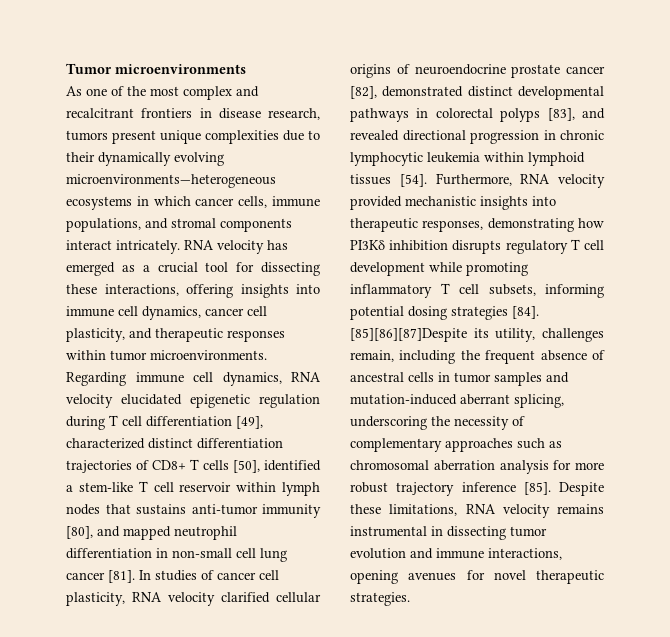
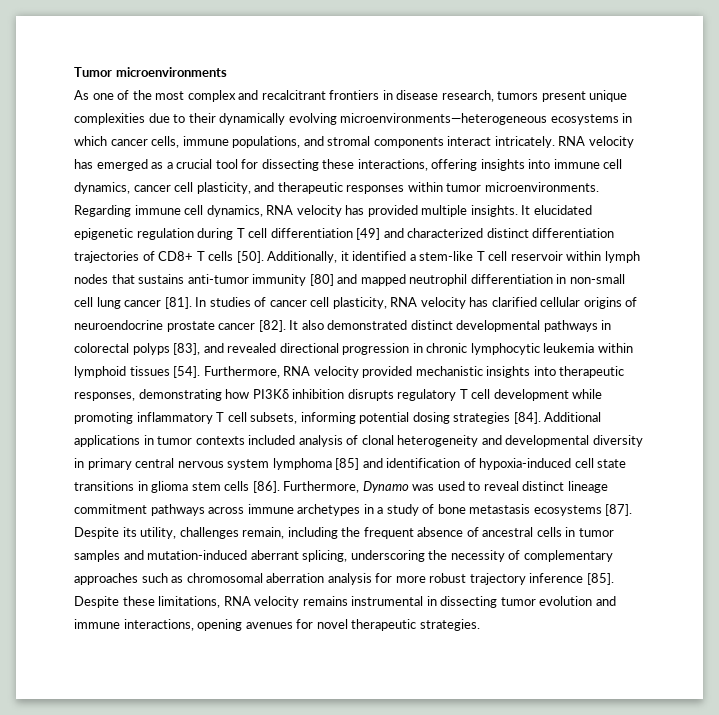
(113, 401) none -> [345,205,531,217] has provided multiple insights. It
[236,416,263,429] [49], -> [356,228,404,240] [49] and
[233,460,260,473] [50], -> [236,251,349,263] [50]. Additionally, it
[66,526,93,539] [80], -> [309,274,334,286] [80]
(215, 599) none -> [469,297,489,307] has
[350,86,377,99] [82], -> [258,320,324,332] [82]. It also
[350,328,467,342] [85][86][87]Despite -> [544,412,602,422] [74,435,643,447] [74,458,627,470] [74,481,608,493] [74,504,633,516] [74,527,119,539] Additional applications in tumor contexts included analysis of clonal heterogeneity and developmental diversity in primary central nervous system lymphoma [85] and identification of hypoxia-induced cell state transitions in glioma stem cells [86]. Furthermore, Dynamo was used to reveal distinct lineage commitment pathways across immune archetypes in a study of bone metastasis ecosystems [87]. Despite

